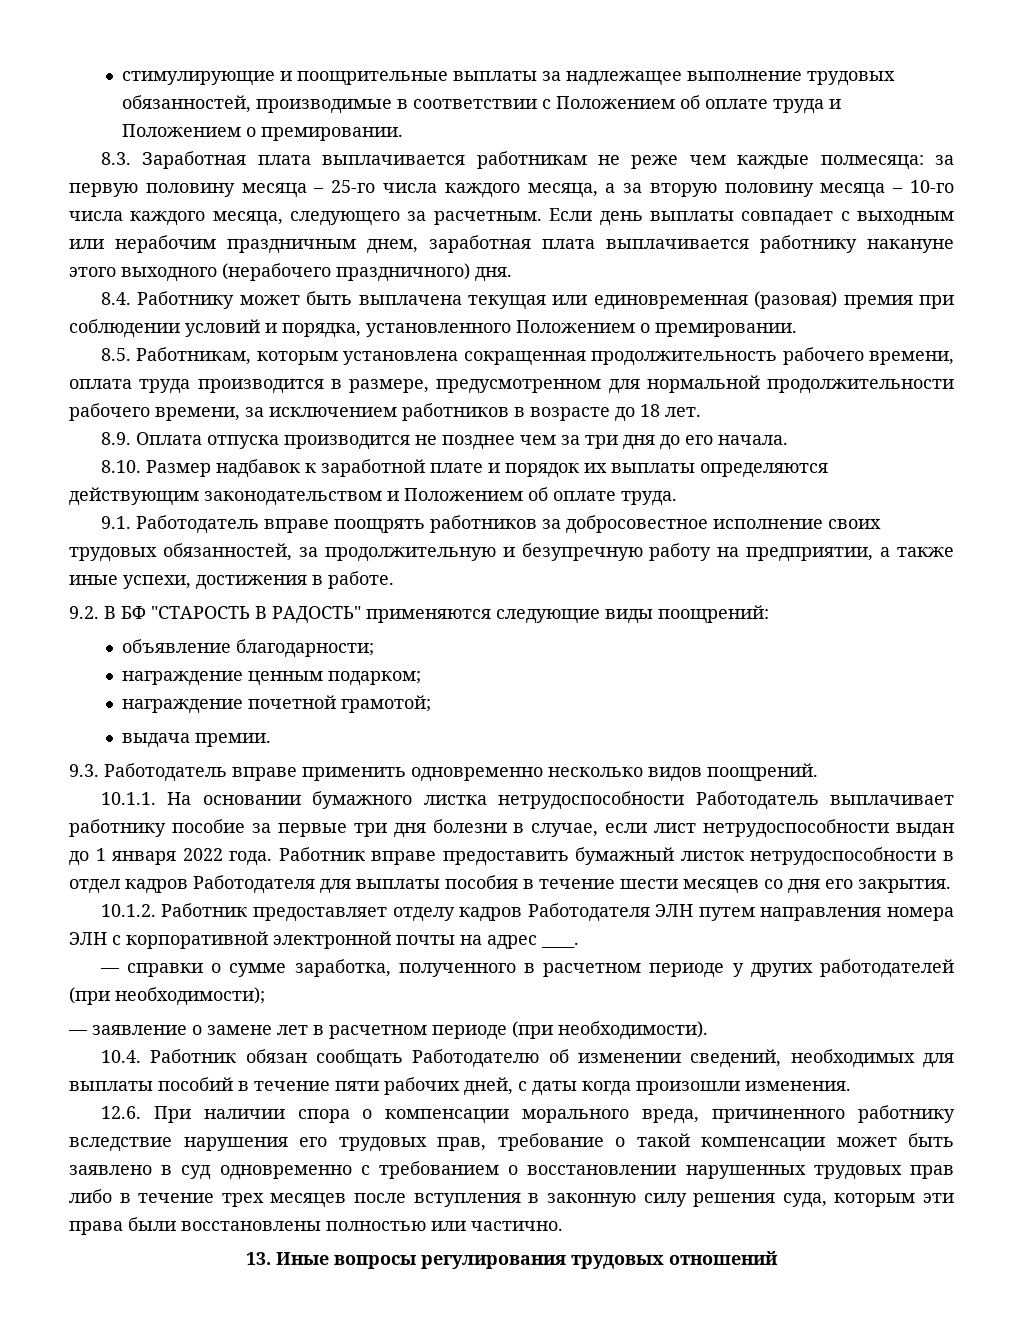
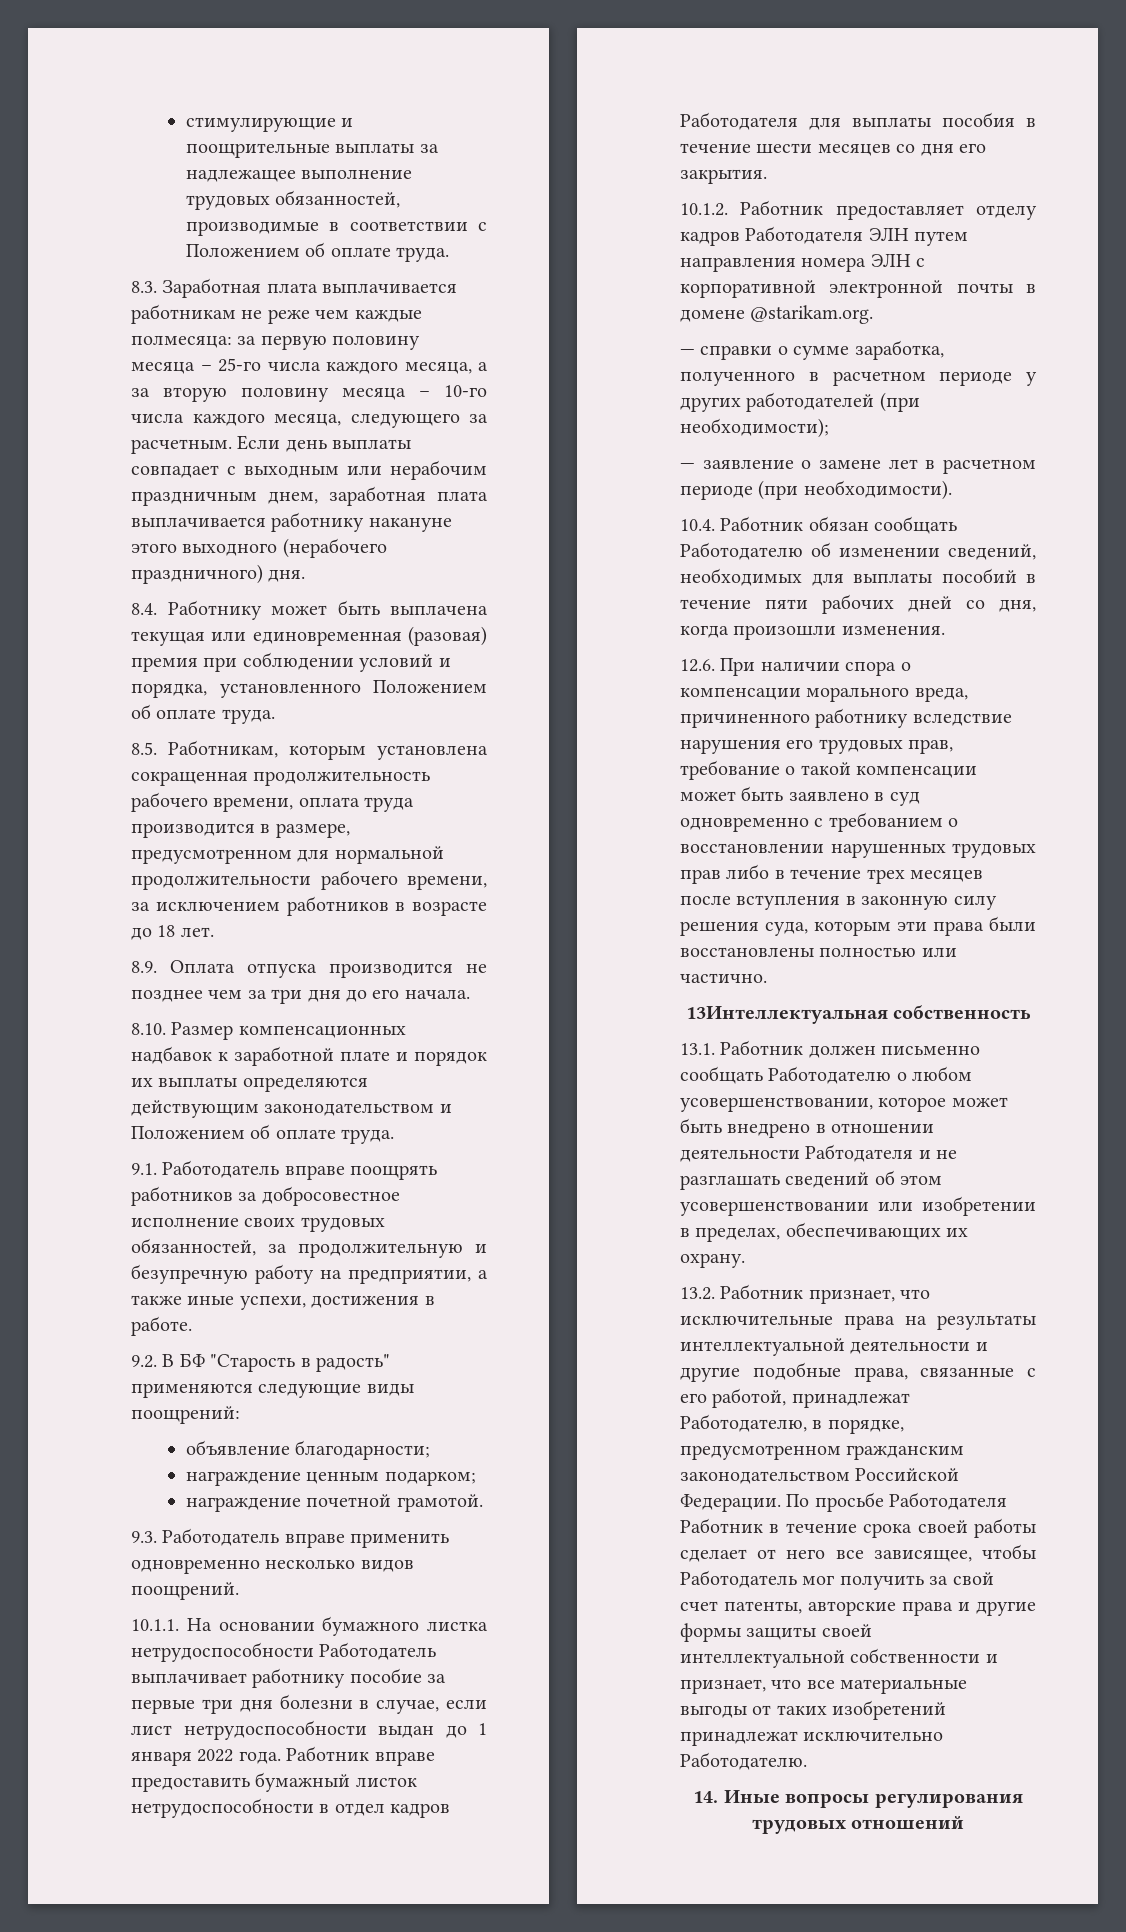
[773,99,842,114] [122,124,404,141] труда и Положением о премировании. -> [396,247,450,262] труда.
[640,323,797,337] о премировании. -> [131,704,275,724] об оплате труда.
(211, 468) none -> [238,1026,406,1038] компенсационных
[151,606,361,624] "СТАРОСТЬ В РАДОСТЬ" -> [210,1354,390,1372] "Старость в радость"
[341,695,432,713] [122,733,272,748] грамотой; // выдача премии. -> [396,1494,483,1512] грамотой.
[460,935,579,950] на адрес ____. -> [1026,284,1036,293] [680,305,874,324] в домене @starikam.org.
[464,1077,577,1096] дней, с даты -> [908,596,1036,612] дней со дня,
[246,1252,271,1265] 13. -> [685,1005,1032,1024] [680,1040,981,1058] [680,1066,973,1084] [680,1097,1008,1112] [680,1118,935,1138] [680,1144,958,1162] [680,1170,943,1190] [680,1196,1036,1216] [680,1222,969,1242] [680,1253,745,1268] [680,1284,931,1304] [680,1315,1036,1330] [680,1338,988,1356] [680,1362,1036,1382] [680,1388,910,1408] [680,1414,904,1434] [680,1445,965,1460] [680,1468,960,1484] [680,1492,1008,1512] [680,1518,1036,1538] [680,1544,1036,1562] [680,1570,994,1590] [680,1601,1036,1616] [680,1623,872,1642] [680,1648,998,1668] [680,1679,968,1694] [680,1700,947,1720] [680,1731,944,1746] [680,1752,807,1770] [693,1791,719,1803] 13Интеллектуальная собственность // 13.1. Работник должен письменно сообщать Работодателю о любом усовершенствовании, которое может быть внедрено в отношении деятельности Рабтодателя и не разглашать сведений об этом усовершенствовании или изобретении в пределах, обеспечивающих их охрану. // 13.2. Работник признает, что исключительные права на результаты интеллектуальной деятельности и другие подобные права, связанные с его работой, принадлежат Работодателю, в порядке, предусмотренном гражданским законодательством Российской Федерации. По просьбе Работодателя Работник в течение срока своей работы сделает от него все зависящее, чтобы Работодатель мог получить за свой счет патенты, авторские права и другие формы защиты своей интеллектуальной собственности и признает, что все материальные выгоды от таких изобретений принадлежат исключительно Работодателю. // 14.

